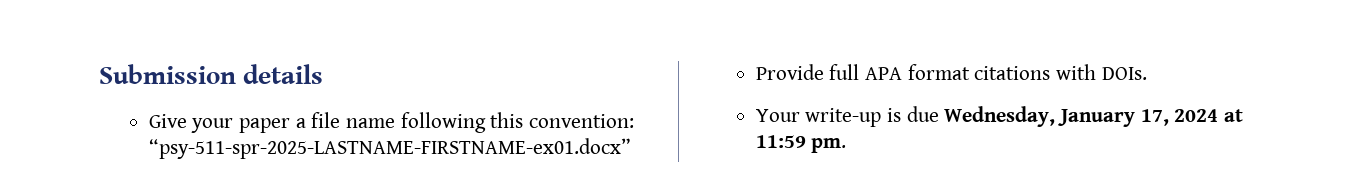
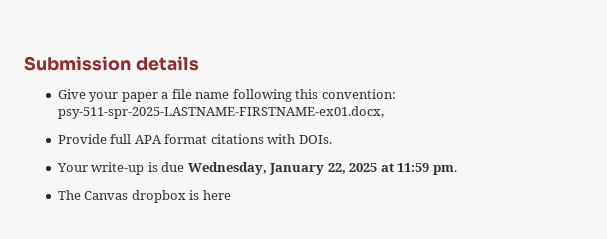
[148,138,631,159] “psy-511-spr-2025-LASTNAME-FIRSTNAME-ex01.docx” -> [57,106,384,119] psy-511-spr-2025-LASTNAME-FIRSTNAME-ex01.docx,
[1140,109,1219,126] 17, 2024 -> [327,163,378,174] 22, 2025
(847, 145) none -> [57,190,231,203] // The Canvas dropbox is here

